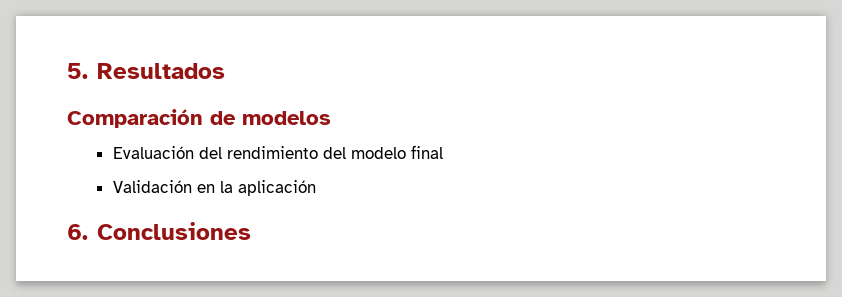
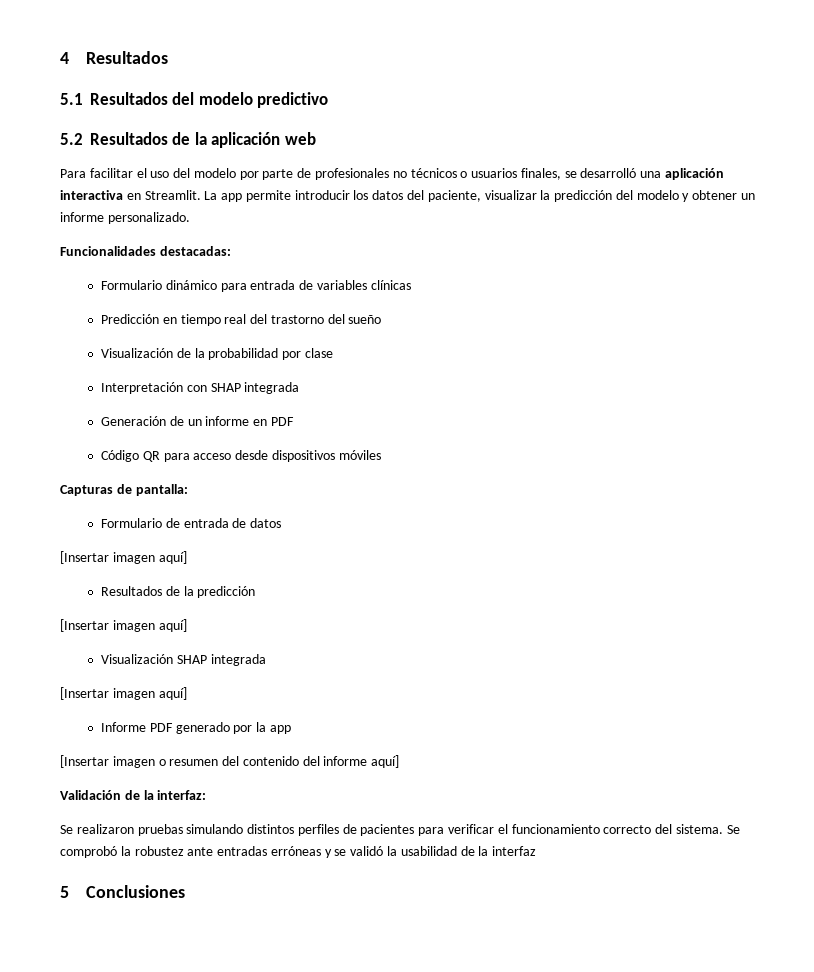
[67,63,88,79] 5. -> [60,52,69,64] 4
[67,109,331,128] [112,145,443,159] [112,180,316,196] [67,224,88,240] Comparación de modelos // Evaluación del rendimiento del modelo final // Validación en la aplicación // 6. -> [60,92,329,108] [60,132,316,148] [60,168,725,180] [60,190,756,202] [60,212,190,224] [60,246,231,256] [100,280,411,292] [100,314,382,326] [100,348,333,360] [100,382,300,394] [100,416,294,426] [100,450,381,462] [60,484,188,496] [100,518,282,528] [60,551,187,564] [100,586,256,598] [60,619,187,632] [100,654,266,666] [60,687,187,700] [100,722,291,734] [60,755,400,768] [60,790,207,800] [60,824,740,836] [60,846,537,858] [60,886,69,898] 5.1 Resultados del modelo predictivo // 5.2 Resultados de la aplicación web // Para facilitar el uso del modelo por parte de profesionales no técnicos o usuarios finales, se desarrolló una aplicación interactiva en Streamlit. La app permite introducir los datos del paciente, visualizar la predicción del modelo y obtener un informe personalizado. // Funcionalidades destacadas: // Formulario dinámico para entrada de variables clínicas // Predicción en tiempo real del trastorno del sueño // Visualización de la probabilidad por clase // Interpretación con SHAP integrada // Generación de un informe en PDF // Código QR para acceso desde dispositivos móviles // Capturas de pantalla: // Formulario de entrada de datos // [Insertar imagen aquí] // Resultados de la predicción // [Insertar imagen aquí] // Visualización SHAP integrada // [Insertar imagen aquí] // Informe PDF generado por la app // [Insertar imagen o resumen del contenido del informe aquí] // Validación de la interfaz: // Se realizaron pruebas simulando distintos perfiles de pacientes para verificar el funcionamiento correcto del sistema. Se comprobó la robustez ante entradas erróneas y se validó la usabilidad de la interfaz // 5

